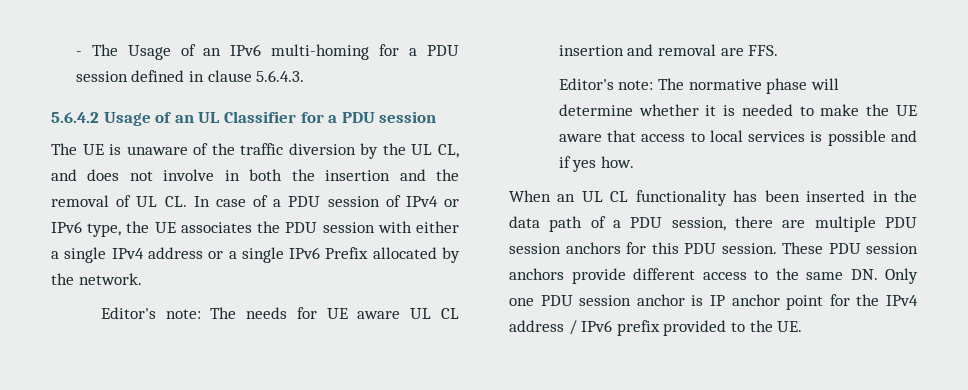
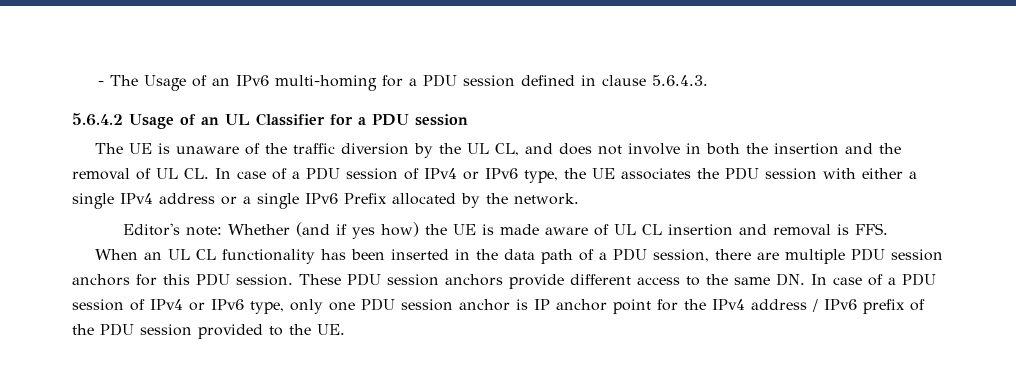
[210,307,401,319] The needs for UE aware -> [228,222,610,239] Whether (and if yes how) the UE is made aware of
[720,48,744,56] are -> [837,224,850,235] is
[558,78,839,94] [558,104,917,116] [558,130,917,146] [558,156,634,172] // Editor's note: The normative phase will determine whether it is needed to make the UE aware that access to local services is possible and if yes how. -> (889, 229) none
[885,268,918,284] Only -> [811,273,936,286] [72,299,323,314] In case of a PDU session of IPv4 or IPv6 type, only
(660, 328) none -> [910,299,925,311] [72,323,192,336] of the PDU session

